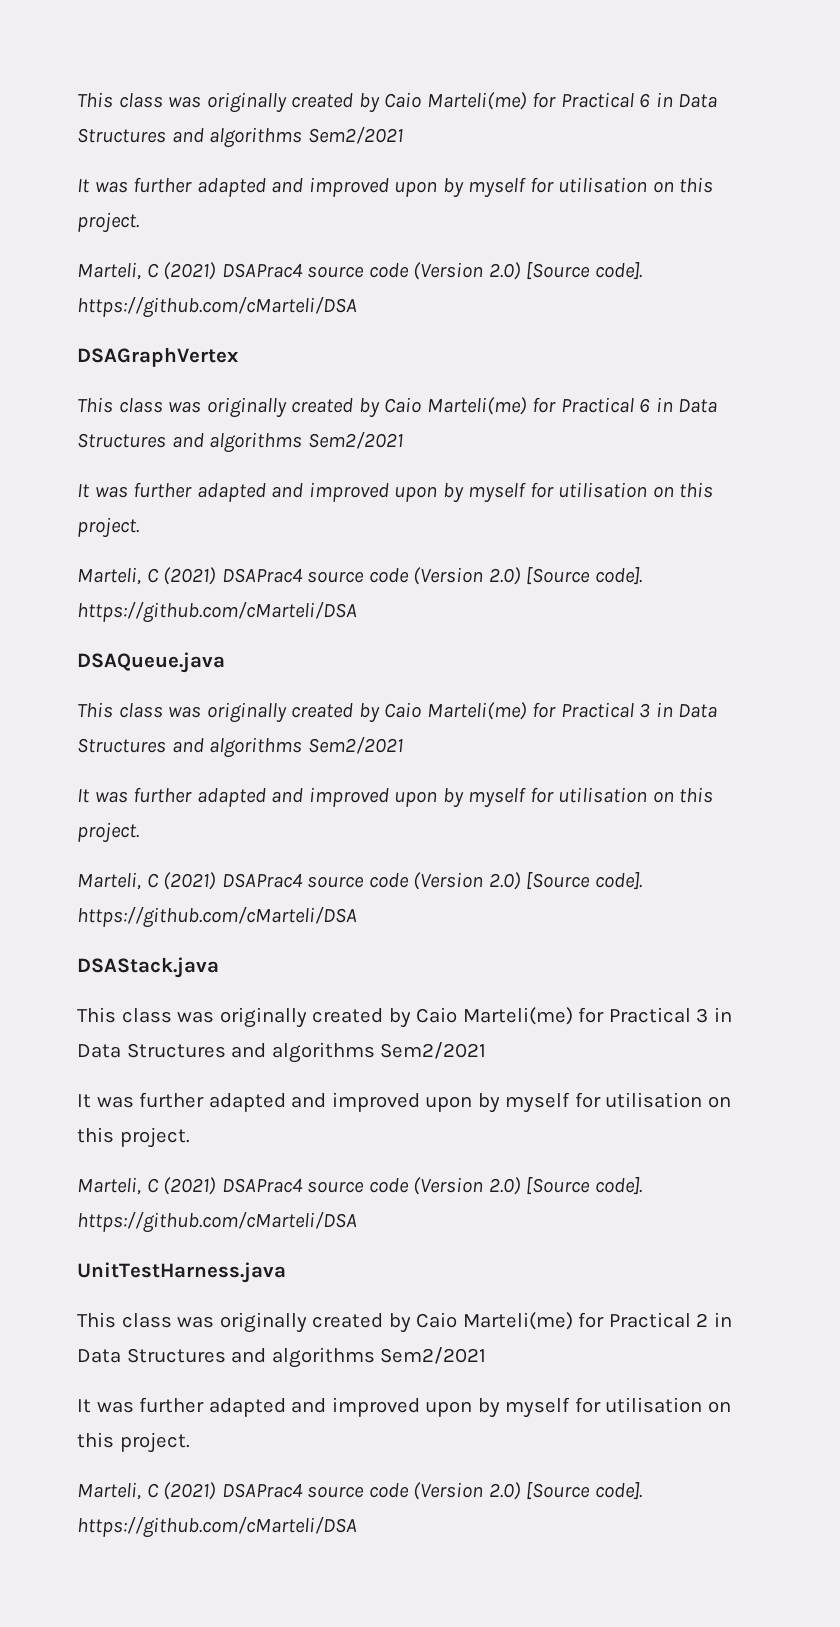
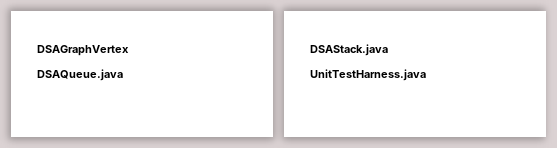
[77,92,718,113] [77,127,403,148] [77,177,714,198] [77,212,139,233] [77,262,642,280] [77,297,357,318] [77,347,238,367] [77,397,718,418] [77,432,403,453] [77,482,714,503] [77,517,139,538] [77,567,642,585] [77,602,357,623] [77,652,225,673] [77,702,718,723] [77,737,403,758] [77,787,714,808] [77,822,139,843] [77,872,642,890] [77,907,357,928] [77,957,219,978] [77,1007,732,1028] [77,1042,487,1063] [77,1092,731,1113] [77,1127,190,1148] [77,1177,642,1195] [77,1212,357,1233] [77,1262,286,1283] [77,1312,732,1333] [77,1347,487,1368] [77,1397,731,1418] [77,1432,190,1453] [77,1482,642,1500] [77,1517,357,1538] This class was originally created by Caio Marteli(me) for Practical 6 in Data Structures and algorithms Sem2/2021 // It was further adapted and improved upon by myself for utilisation on this project. // Marteli, C (2021) DSAPrac4 source code (Version 2.0) [Source code]. https://github.com/cMarteli/DSA // DSAGraphVertex // This class was originally created by Caio Marteli(me) for Practical 6 in Data Structures and algorithms Sem2/2021 // It was further adapted and improved upon by myself for utilisation on this project. // Marteli, C (2021) DSAPrac4 source code (Version 2.0) [Source code]. https://github.com/cMarteli/DSA // DSAQueue.java // This class was originally created by Caio Marteli(me) for Practical 3 in Data Structures and algorithms Sem2/2021 // It was further adapted and improved upon by myself for utilisation on this project. // Marteli, C (2021) DSAPrac4 source code (Version 2.0) [Source code]. https://github.com/cMarteli/DSA // DSAStack.java // This class was originally created by Caio Marteli(me) for Practical 3 in Data Structures and algorithms Sem2/2021 // It was further adapted and improved upon by myself for utilisation on this project. // Marteli, C (2021) DSAPrac4 source code (Version 2.0) [Source code]. https://github.com/cMarteli/DSA // UnitTestHarness.java // This class was originally created by Caio Marteli(me) for Practical 2 in Data Structures and algorithms Sem2/2021 // It was further adapted and improved upon by myself for utilisation on this project. // Marteli, C (2021) DSAPrac4 source code (Version 2.0) [Source code]. https://github.com/cMarteli/DSA -> [37,45,129,56] [37,69,123,81] [310,44,388,56] [310,69,426,81] DSAGraphVertex // DSAQueue.java // DSAStack.java // UnitTestHarness.java

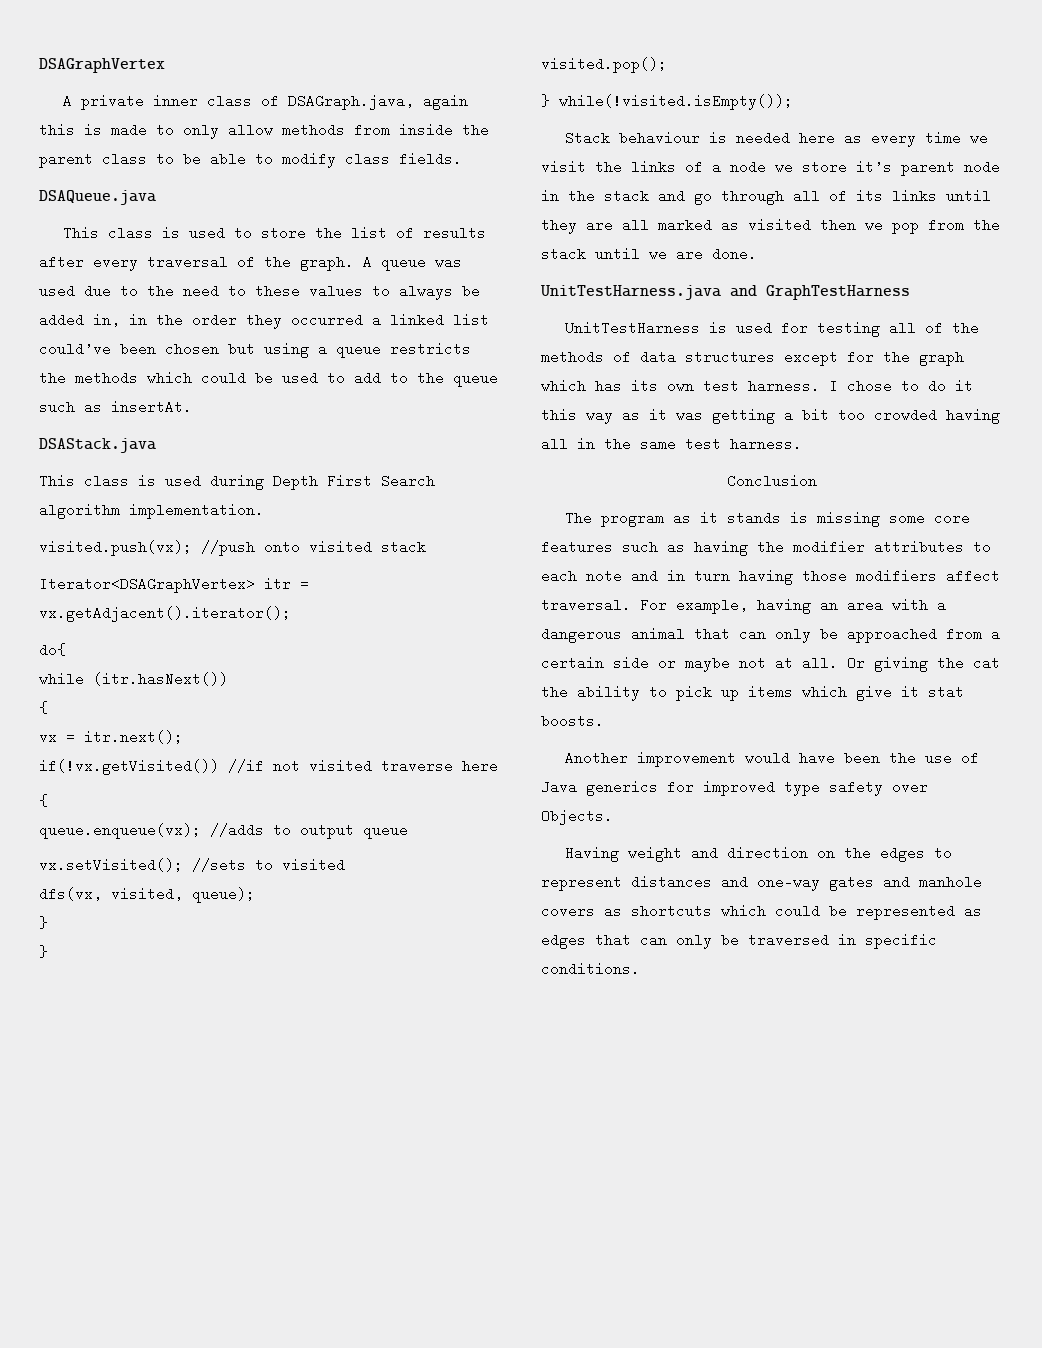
[37,69,123,81] [310,44,388,56] [310,69,426,81] DSAQueue.java // DSAStack.java // UnitTestHarness.java -> [63,94,469,110] [39,123,489,139] [39,152,462,168] [39,190,156,205] [63,226,487,240] [39,255,462,271] [39,284,480,300] [39,313,489,329] [39,342,471,358] [39,371,498,387] [39,400,192,414] [39,438,156,453] [39,474,435,490] [39,503,264,519] [39,540,426,556] [39,577,309,593] [39,606,291,622] [39,643,66,657] [39,672,228,686] [39,701,48,714] [39,730,183,744] [39,759,498,775] [39,794,48,807] [39,823,408,839] [39,858,345,872] [39,887,255,903] [39,916,48,929] [39,945,48,958] [541,57,667,73] [541,94,793,110] [565,131,989,147] [541,160,1000,176] [541,189,991,205] [541,218,1000,234] [541,247,757,261] [540,285,910,300] [565,321,980,337] [541,350,964,366] [541,379,973,393] [541,408,1000,424] [541,437,802,451] [727,474,817,488] [565,511,971,527] [541,540,991,556] [541,569,1000,585] [541,598,946,614] [541,627,1000,643] [541,656,1000,672] [541,685,964,701] [541,714,604,728] [565,751,980,767] [541,780,928,796] [541,809,613,825] [565,846,953,862] [541,875,982,891] [541,904,982,920] [541,933,937,949] [541,962,640,976] A private inner class of DSAGraph.java, again this is made to only allow methods from inside the parent class to be able to modify class fields. // DSAQueue.java // This class is used to store the list of results after every traversal of the graph. A queue was used due to the need to these values to always be added in, in the order they occurred a linked list could’ve been chosen but using a queue restricts the methods which could be used to add to the queue such as insertAt. // DSAStack.java // This class is used during Depth First Search algorithm implementation. // visited.push(vx); //push onto visited stack // Iterator<DSAGraphVertex> itr = vx.getAdjacent().iterator(); // do{ // while (itr.hasNext()) // { // vx = itr.next(); // if(!vx.getVisited()) //if not visited traverse here // { // queue.enqueue(vx); //adds to output queue // vx.setVisited(); //sets to visited // dfs(vx, visited, queue); // } // } // visited.pop(); // } while(!visited.isEmpty()); // Stack behaviour is needed here as every time we visit the links of a node we store it’s parent node in the stack and go through all of its links until they are all marked as visited then we pop from the stack until we are done. // UnitTestHarness.java and GraphTestHarness // UnitTestHarness is used for testing all of the methods of data structures except for the graph which has its own test harness. I chose to do it this way as it was getting a bit too crowded having all in the same test harness. // Conclusion // The program as it stands is missing some core features such as having the modifier attributes to each note and in turn having those modifiers affect traversal. For example, having an area with a dangerous animal that can only be approached from a certain side or maybe not at all. Or giving the cat the ability to pick up items which give it stat boosts. // Another improvement would have been the use of Java generics for improved type safety over Objects. // Having weight and direction on the edges to represent distances and one-way gates and manhole covers as shortcuts which could be represented as edges that can only be traversed in specific conditions.

